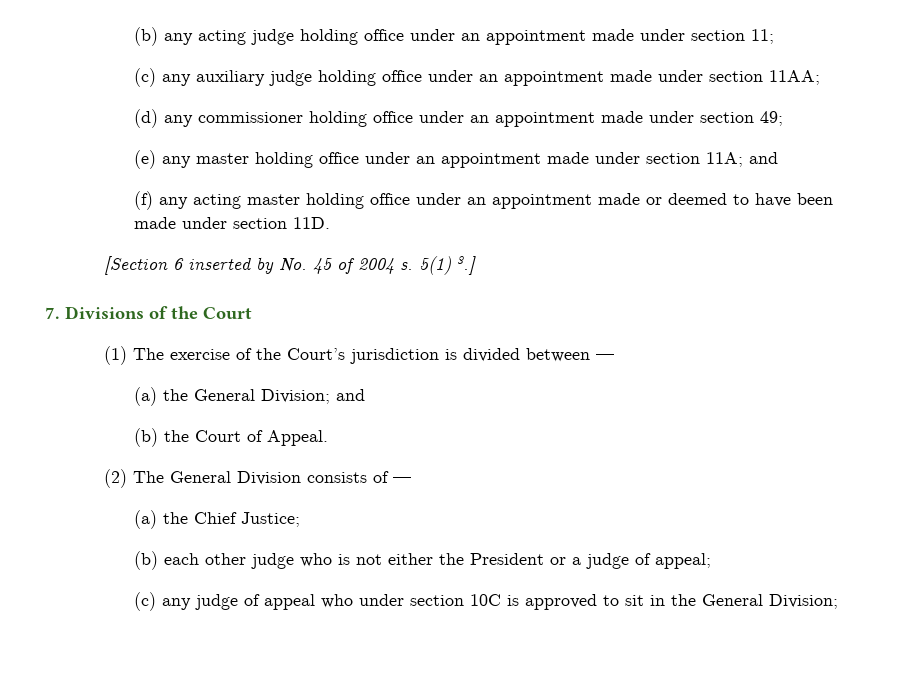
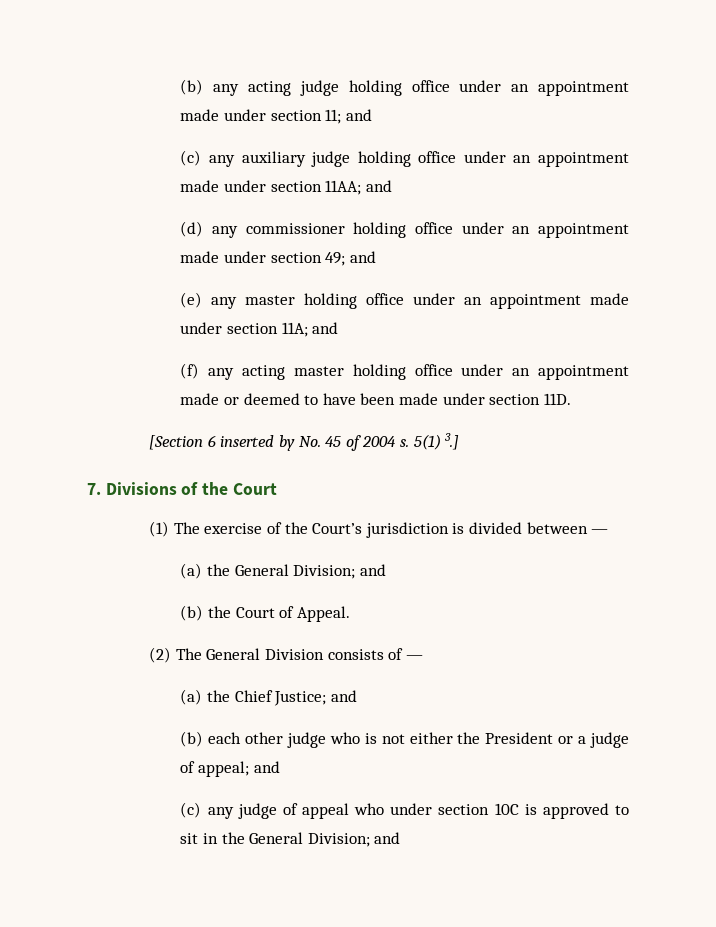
(774, 36) none -> [345,109,372,121] and
(820, 77) none -> [365,180,392,192] and
(783, 118) none -> [349,251,376,263] and
(300, 519) none -> [330,690,357,702] and
(711, 561) none -> [253,761,280,773] and
(838, 601) none -> [374,832,401,844] and

